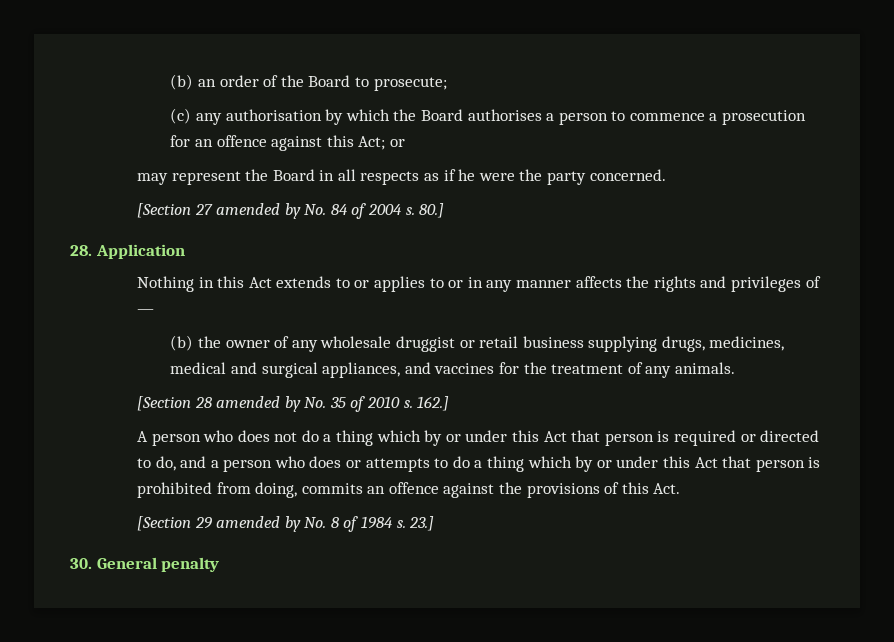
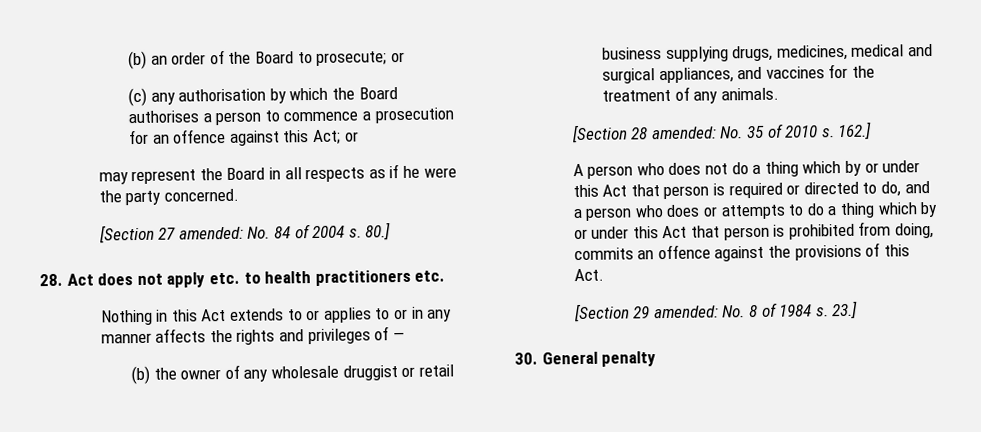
(447, 84) none -> [390,51,405,63] or
[216,203,301,219] amended by -> [178,226,244,240] amended:
[95,244,185,259] Application -> [66,269,446,288] Act does not apply etc. to health practitioners etc.
[216,396,301,412] amended by -> [651,126,717,140] amended:
[216,516,301,532] amended by -> [653,305,719,319] amended:

